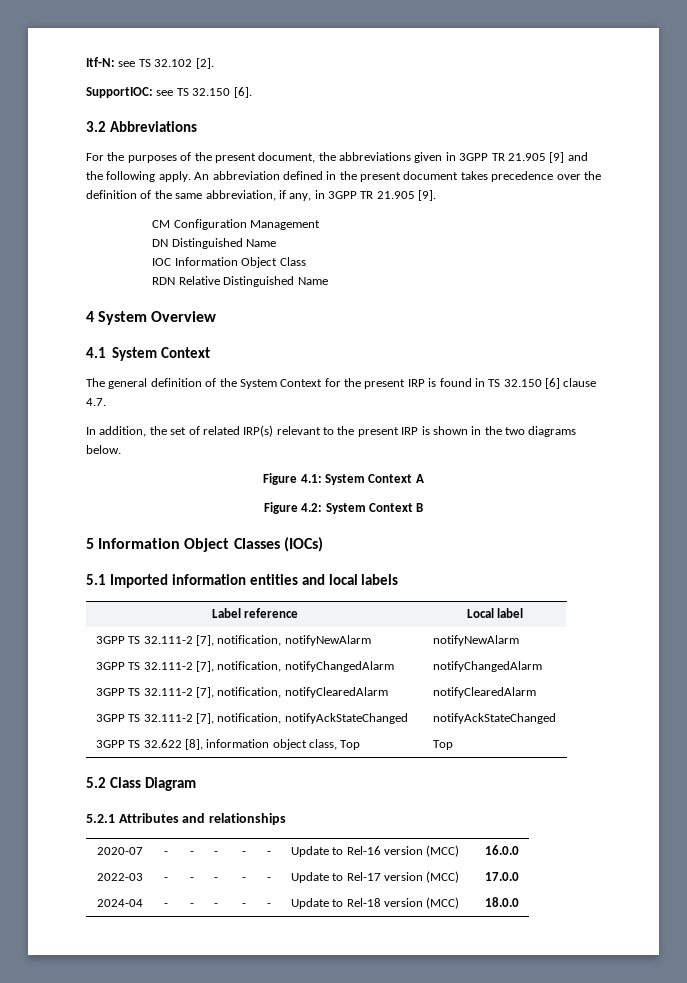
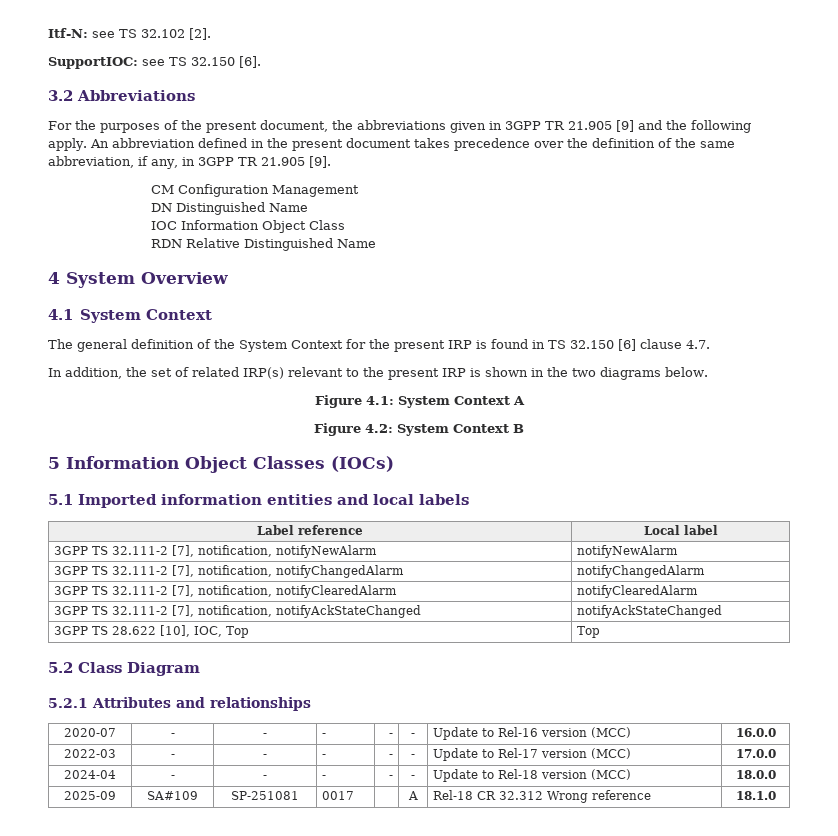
[143,739,338,750] 32.622 [8], information object class, -> [112,625,223,637] 28.622 [10], IOC,
(519, 902) none -> [64,791,116,800] [147,791,198,800] [231,791,299,800] [322,791,355,800] [407,791,418,800] [433,790,652,803] [735,791,776,800] // 2025-09 | SA#109 | SP-251081 | 0017 | | A | Rel-18 CR 32.312 Wrong reference | 18.1.0

